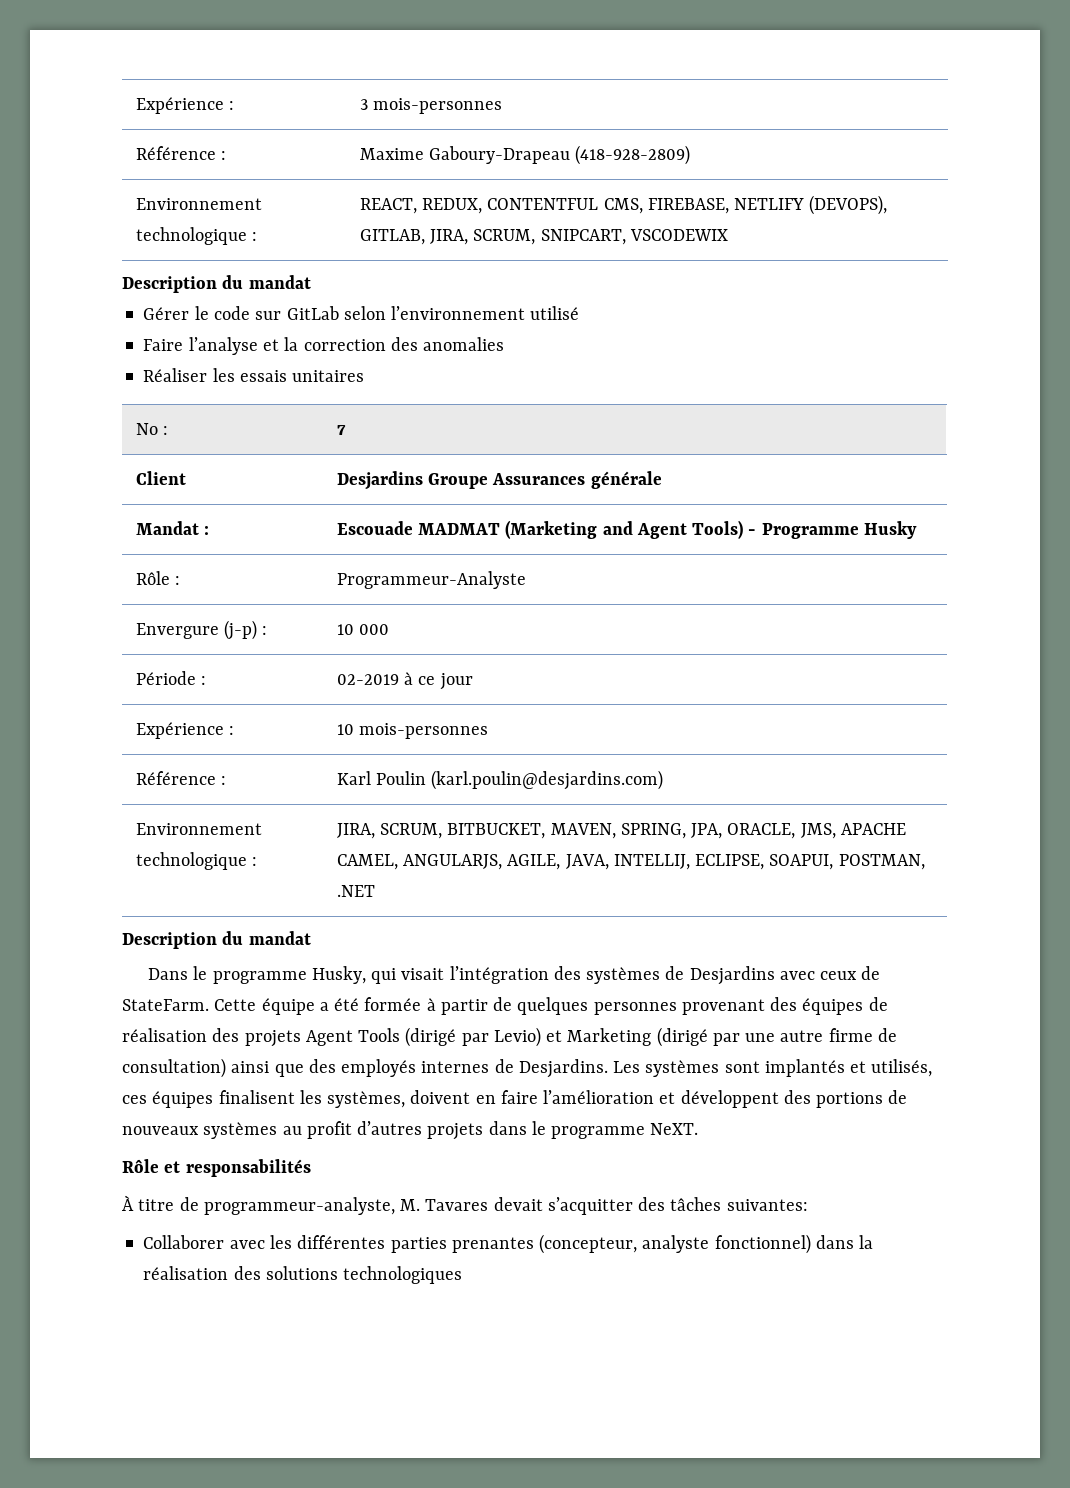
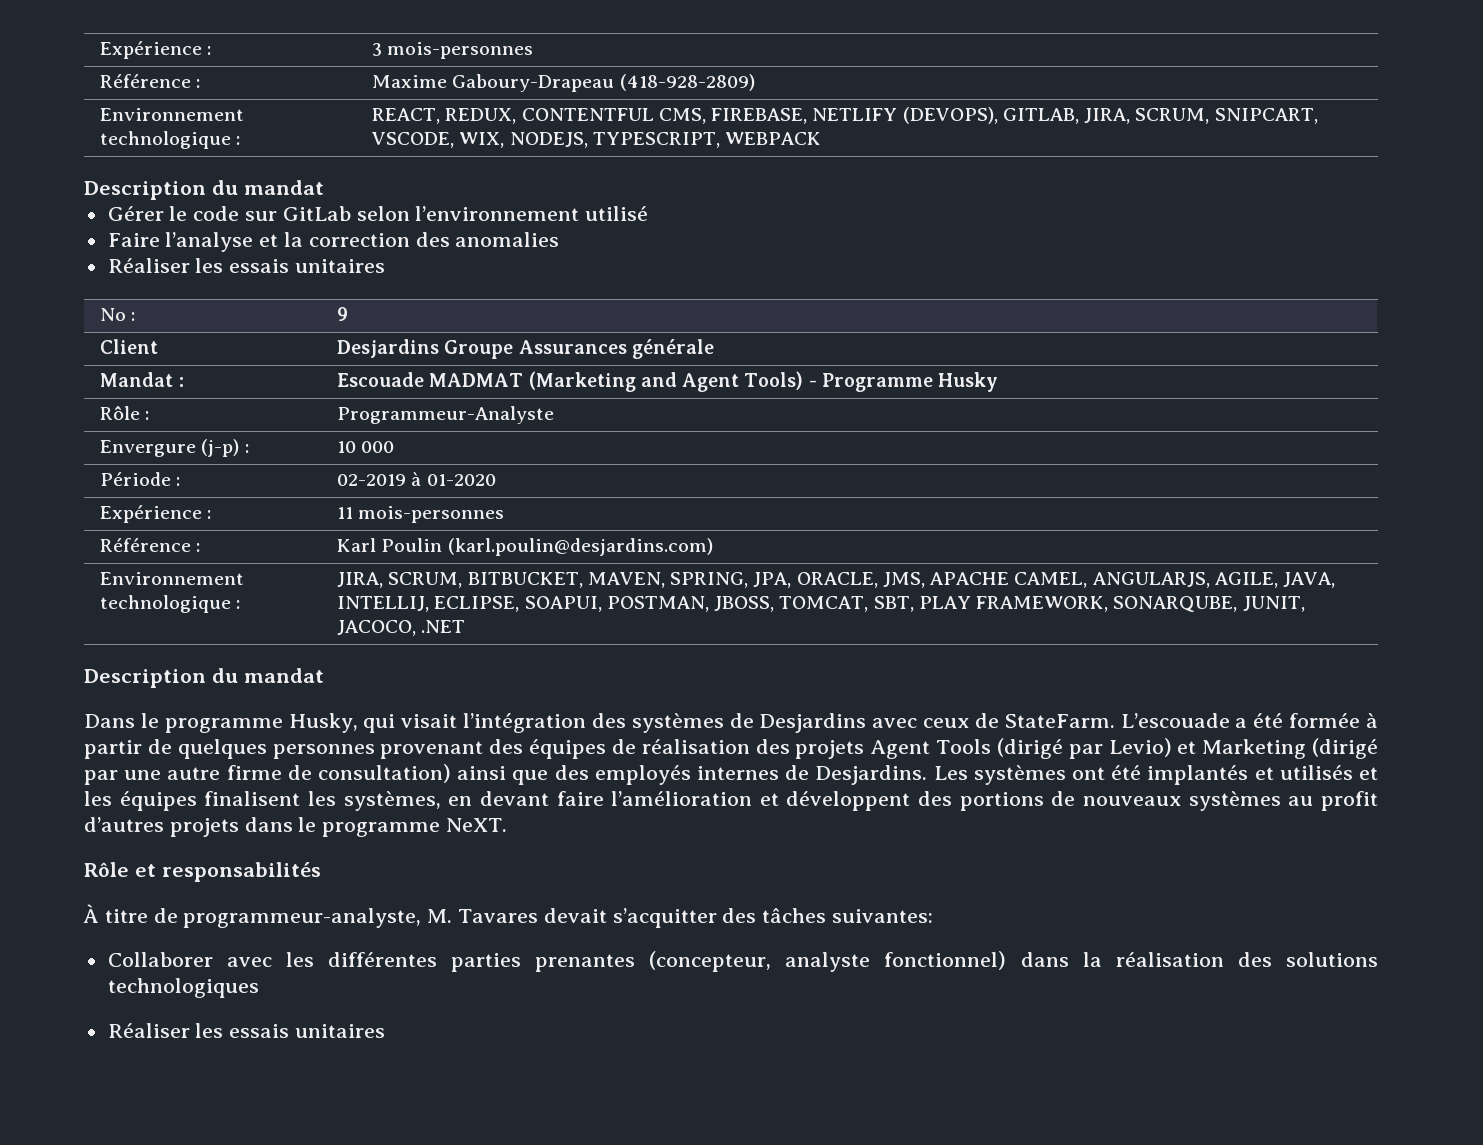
[629,229,728,241] VSCODEWIX -> [371,132,822,148] VSCODE, WIX, NODEJS, TYPESCRIPT, WEBPACK
[336,425,346,435] 7 -> [337,307,349,321] 9
[418,673,473,690] [135,722,234,739] [336,724,354,735] ce jour // Expérience : | 10 -> [426,474,496,486] [100,505,212,523] [337,507,354,519] 01-2020 // Expérience : | 11
(925, 862) none -> [714,596,1305,612] [337,620,417,636] JBOSS, TOMCAT, SBT, PLAY FRAMEWORK, SONARQUBE, JUNIT, JACOCO,
[214,998,315,1015] Cette équipe -> [1120,713,1230,728] L’escouade
[724,1059,933,1077] [122,1095,147,1104] sont implantés et utilisés, ces -> [1072,765,1379,785] [84,791,112,806] ont été implantés et utilisés et les
[410,1090,496,1104] doivent en -> [448,791,549,806] en devant
(463, 1275) none -> [107,1023,386,1038] // Réaliser les essais unitaires

